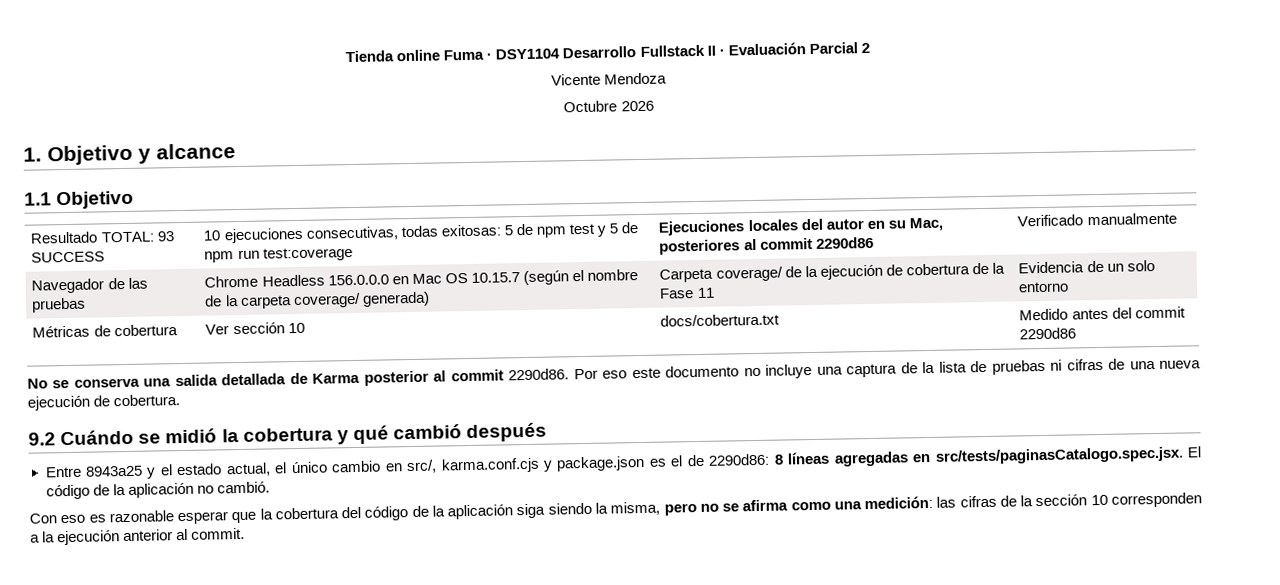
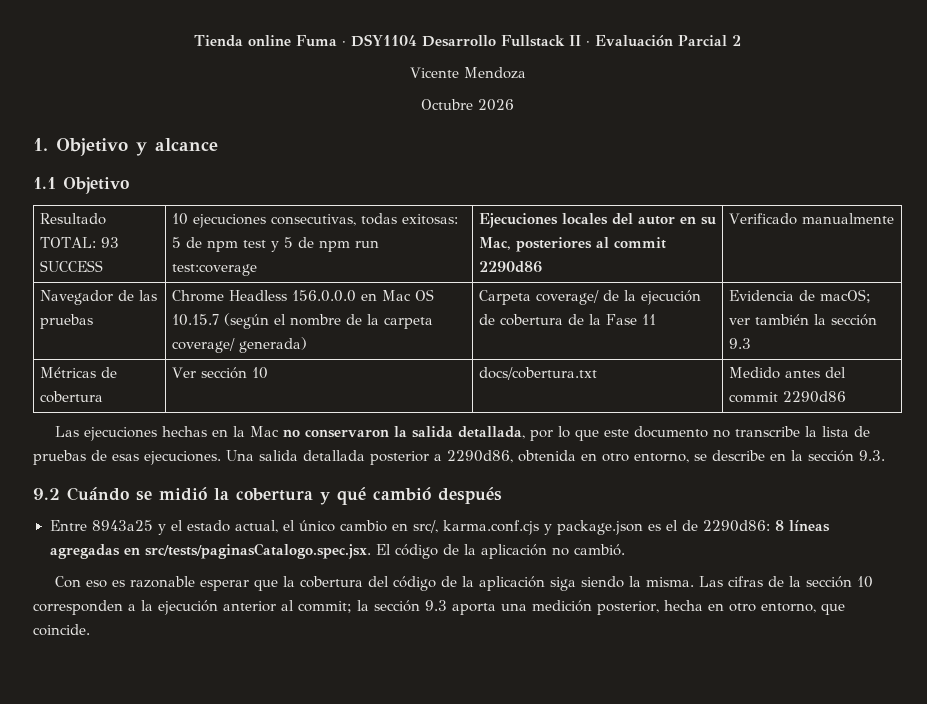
[1106,260,1155,272] [1018,281,1070,293] un solo entorno -> [819,289,871,303] [728,314,877,326] [728,338,751,349] macOS; ver también la sección 9.3
[27,358,1202,389] [27,394,181,411] No se conserva una salida detallada de Karma posterior al commit 2290d86. Por eso este documento no incluye una captura de la lista de pruebas ni cifras de una nueva ejecución de cobertura. -> [55,426,871,441] [33,450,885,465] Las ejecuciones hechas en la Mac no conservaron la salida detallada, por lo que este documento no transcribe la lista de pruebas de esas ejecuciones. Una salida detallada posterior a 2290d86, obtenida en otro entorno, se describe en la sección 9.3.
[610,495,957,516] misma, pero no se afirma como una medición: las -> [646,576,724,587] misma. Las
[191,527,246,540] commit. -> [298,600,845,615] [33,624,90,636] commit; la sección 9.3 aporta una medición posterior, hecha en otro entorno, que coincide.

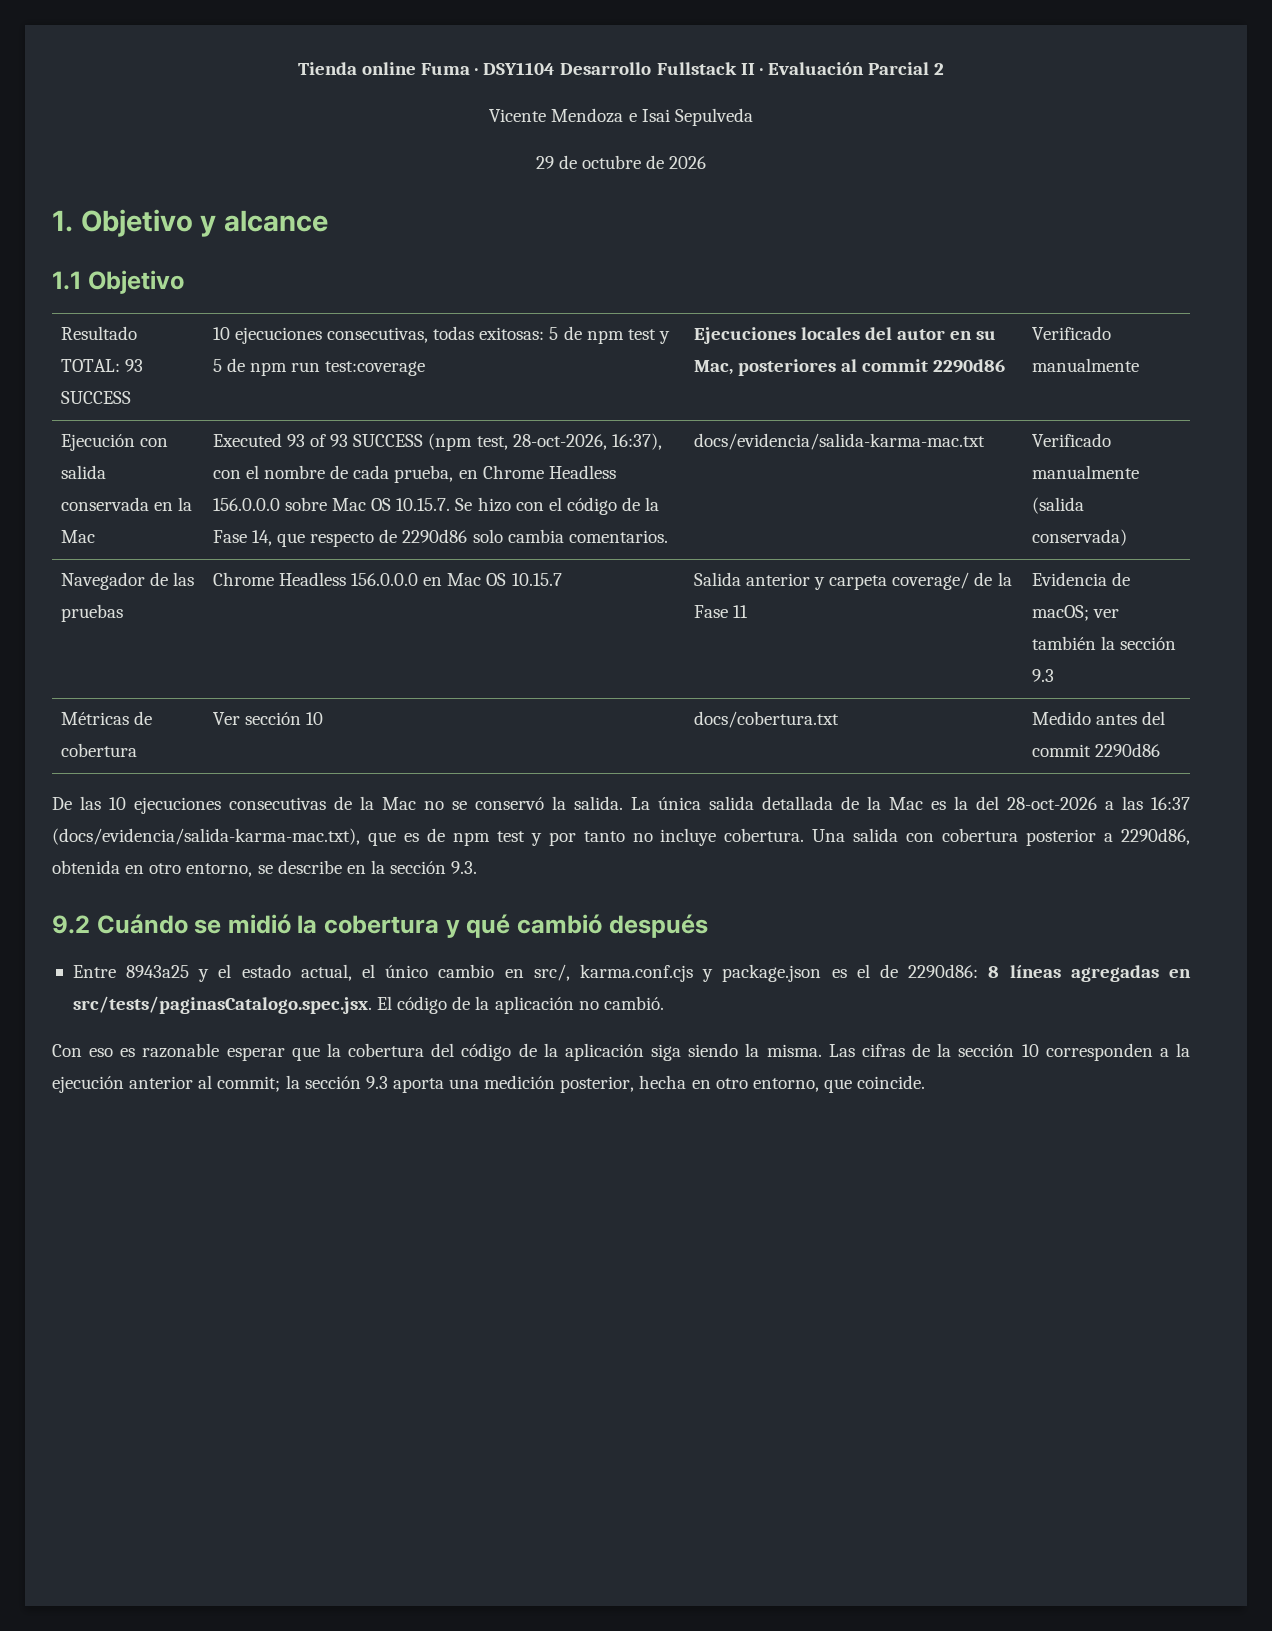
[421,99,473,110] // Octubre -> [628,108,753,126] [535,155,665,169] e Isai Sepulveda // 29 de octubre de
(894, 218) none -> [60,434,168,451] [60,465,106,479] [60,497,193,511] [60,530,95,543] [212,433,662,451] [212,465,616,483] [212,497,660,515] [212,529,668,547] [693,433,985,450] [1031,433,1111,447] [1031,465,1139,479] [1031,497,1084,514] [1031,529,1127,546] // Ejecución con salida conservada en la Mac | Executed 93 of 93 SUCCESS (npm test, 28-oct-2026, 16:37), con el nombre de cada prueba, en Chrome Headless 156.0.0.0 sobre Mac OS 10.15.7. Se hizo con el código de la Fase 14, que respecto de 2290d86 solo cambia comentarios. | docs/evidencia/salida-karma-mac.txt | Verificado manualmente (salida conservada)
[223,313,433,329] [171,337,307,353] [478,290,701,305] [478,314,563,326] (según el nombre de la carpeta coverage/ generada) | Carpeta coverage/ de la ejecución de cobertura -> [693,572,970,590] | Salida anterior y carpeta coverage/
[55,426,871,441] [33,450,365,465] Las ejecuciones hechas en la Mac no conservaron la salida detallada, por lo que este documento no transcribe la lista de pruebas de esas ejecuciones. Una salida detallada -> [52,796,1190,814] [52,828,1019,846] De las 10 ejecuciones consecutivas de la Mac no se conservó la salida. La única salida detallada de la Mac es la del 28-oct-2026 a las 16:37 (docs/evidencia/salida-karma-mac.txt), que es de npm test y por tanto no incluye cobertura. Una salida con cobertura

